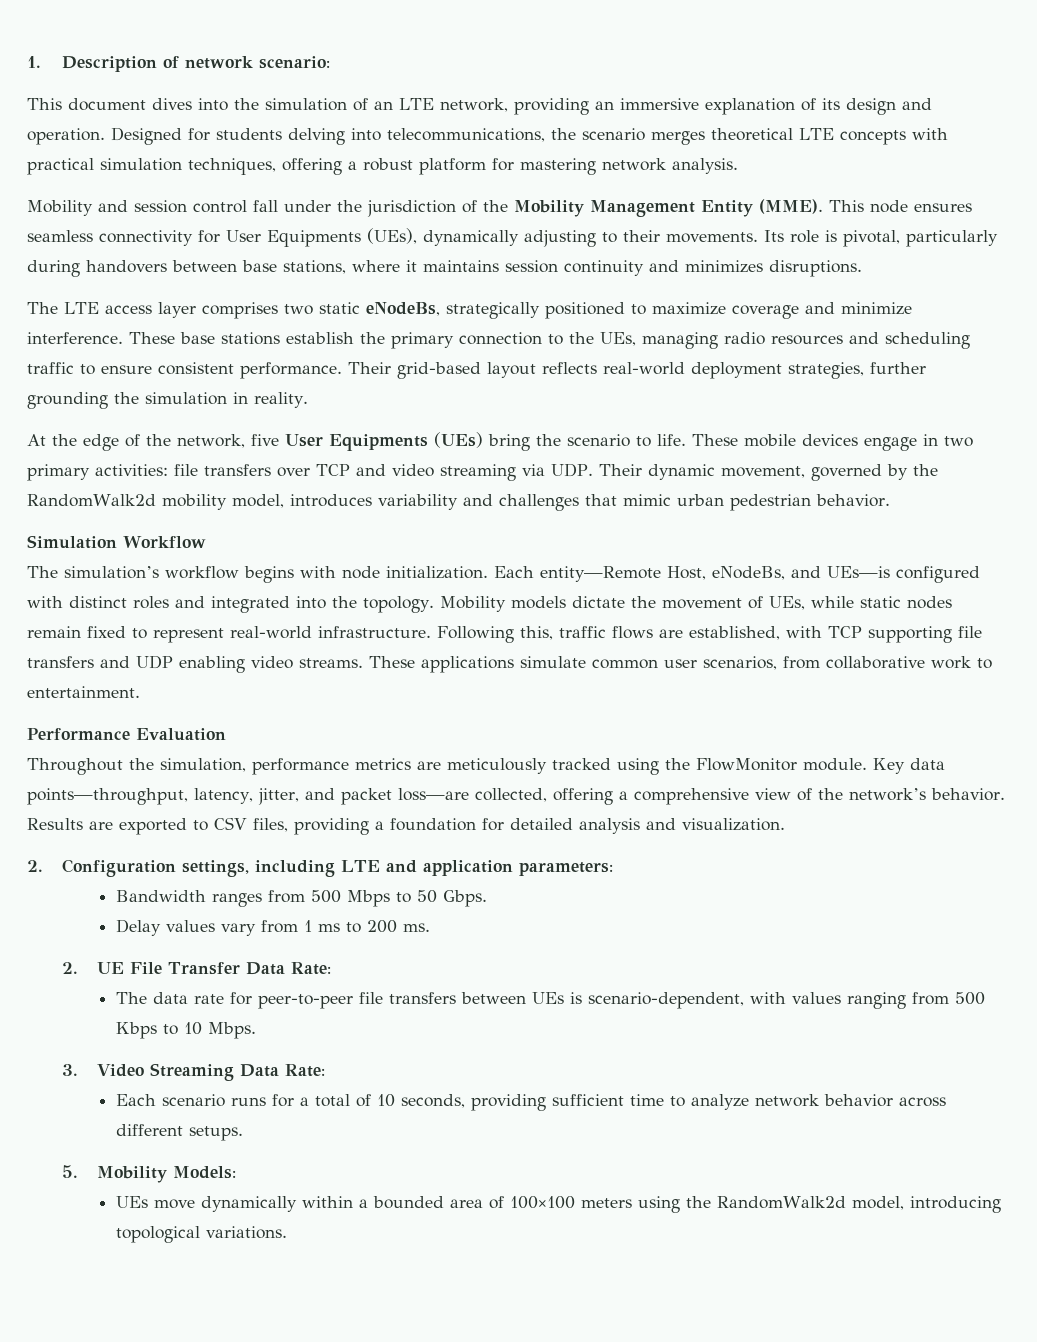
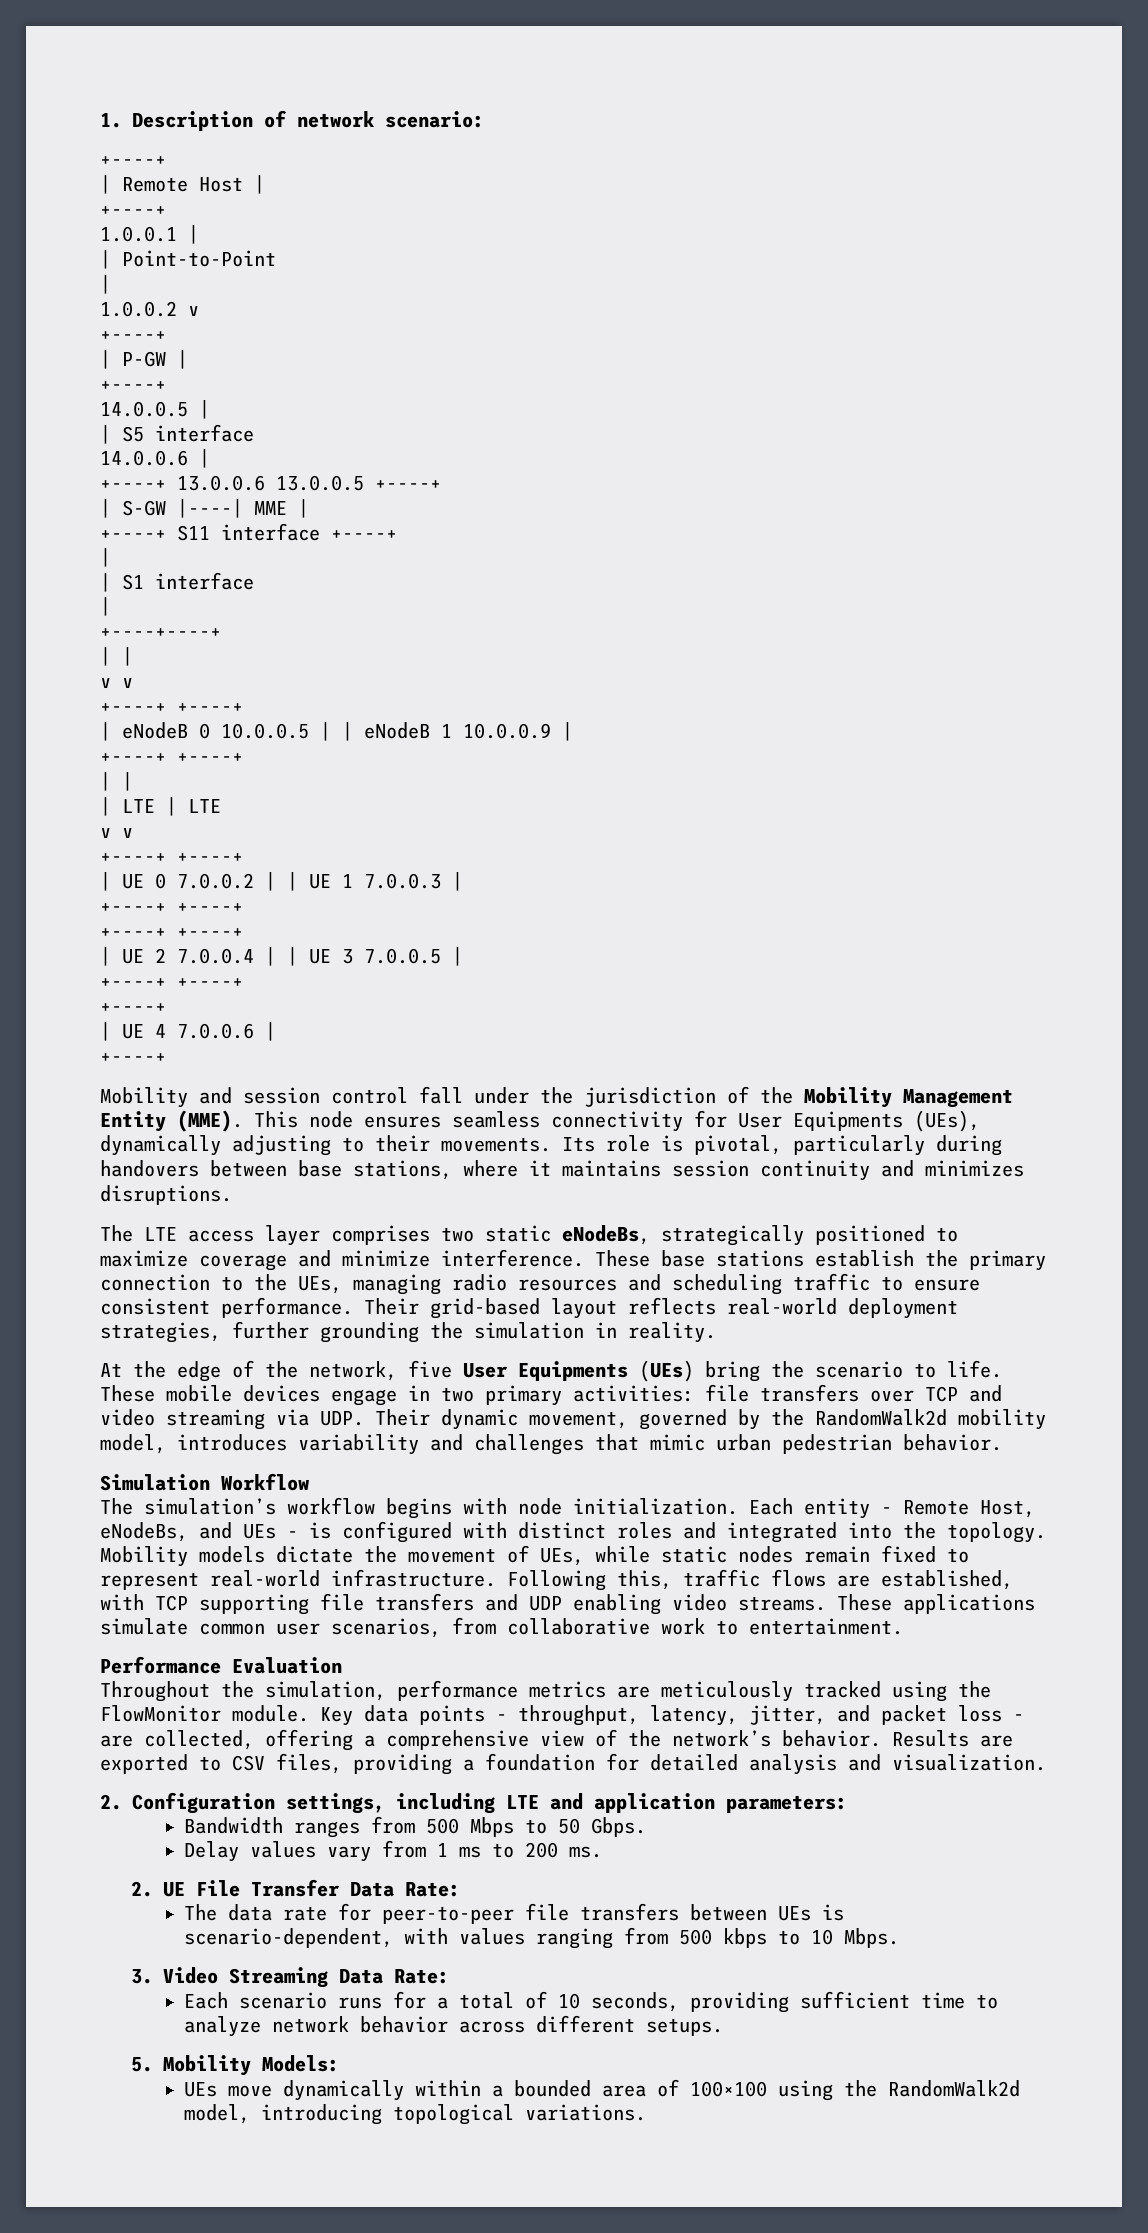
[27,98,932,115] [27,127,948,145] [27,158,738,175] This document dives into the simulation of an LTE network, providing an immersive explanation of its design and operation. Designed for students delving into telecommunications, the scenario merges theoretical LTE concepts with practical simulation techniques, offering a robust platform for mastering network analysis. -> [100,156,166,166] [100,175,265,194] [100,206,166,216] [100,225,199,244] [100,250,276,269] [100,275,111,294] [100,301,199,317] [100,331,166,341] [100,350,188,369] [100,381,166,391] [100,400,210,419] [100,424,254,444] [100,449,210,468] [100,475,441,491] [100,499,309,518] [100,523,397,541] [100,548,111,567] [100,572,254,592] [100,597,111,616] [100,628,221,638] [100,647,133,666] [100,678,133,688] [100,703,243,713] [100,722,573,741] [100,753,243,763] [100,772,133,791] [100,797,221,816] [100,828,133,838] [100,853,243,863] [100,872,463,891] [100,903,243,913] [100,928,243,938] [100,947,463,966] [100,978,243,988] [100,1003,166,1013] [100,1022,276,1041] [100,1053,166,1063] +----+ // | Remote Host | // +----+ // 1.0.0.1 | // | Point-to-Point // | // 1.0.0.2 v // +----+ // | P-GW | // +----+ // 14.0.0.5 | // | S5 interface // 14.0.0.6 | // +----+ 13.0.0.6 13.0.0.5 +----+ // | S-GW |----| MME | // +----+ S11 interface +----+ // | // | S1 interface // | // +----+----+ // | | // v v // +----+ +----+ // | eNodeB 0 10.0.0.5 | | eNodeB 1 10.0.0.9 | // +----+ +----+ // | | // | LTE | LTE // v v // +----+ +----+ // | UE 0 7.0.0.2 | | UE 1 7.0.0.3 | // +----+ +----+ // +----+ +----+ // | UE 2 7.0.0.4 | | UE 3 7.0.0.5 | // +----+ +----+ // +----+ // | UE 4 7.0.0.6 | // +----+
[540,566,890,582] entity—Remote Host, eNodeBs, and UEs—is -> [804,1498,1035,1519] [100,1522,331,1542] entity - Remote Host, eNodeBs, and UEs - is
[27,788,188,805] points—throughput, -> [419,1705,639,1726] points - throughput,
[397,788,469,801] loss—are -> [958,1705,1024,1722] [100,1735,133,1747] loss - are
[115,1022,157,1039] Kbps -> [723,1928,768,1948] kbps
[580,1198,632,1208] meters -> (768, 2089) none

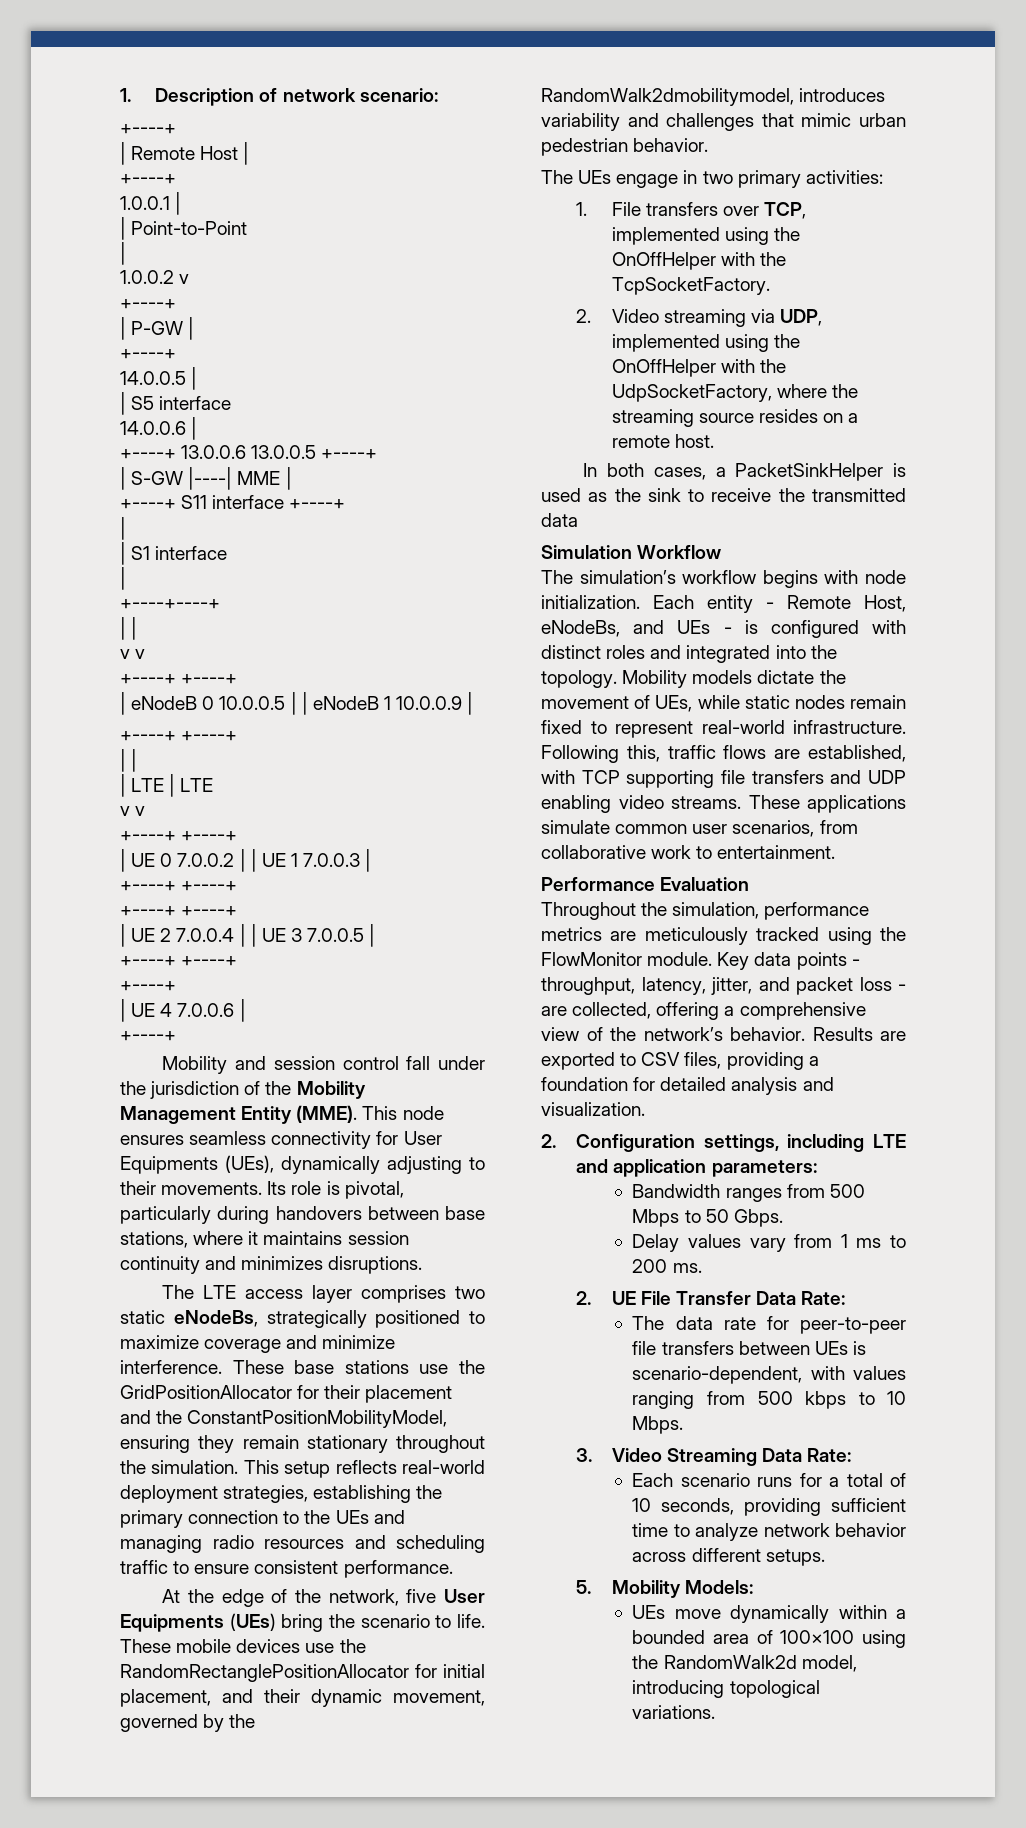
[815,1250,914,1267] establish -> [419,1360,486,1374] [120,1385,453,1403] [120,1410,448,1428] [120,1435,485,1453] [120,1460,485,1478] [120,1485,412,1503] use the GridPositionAllocator for their placement and the ConstantPositionMobilityModel, ensuring they remain stationary throughout the simulation. This setup reflects real-world deployment strategies, establishing
[298,1276,342,1294] UEs, -> [335,1510,405,1524] UEs and
[364,1297,958,1319] [100,1321,716,1343] Their grid-based layout reflects real-world deployment strategies, further grounding the simulation in reality. -> (453, 1569) none
[331,1384,1002,1406] [100,1409,430,1430] engage in two primary activities: file transfers over TCP and video streaming via UDP. Their -> [305,1639,366,1653] [120,1664,485,1682] [120,1689,300,1707] use the RandomRectanglePositionAllocator for initial placement, and their
[815,1409,1046,1430] [100,1434,166,1454] RandomWalk2d mobility model, -> [541,88,794,106] RandomWalk2dmobilitymodel,
(1002, 1442) none -> [541,170,883,188] [576,202,806,219] [611,227,800,245] [611,252,786,270] [611,277,770,295] [576,309,822,327] [611,334,800,352] [611,359,786,377] [611,384,858,402] [611,409,859,427] [611,434,714,448] [583,463,906,481] [541,488,906,502] [541,513,578,527] // The UEs engage in two primary activities: // 1. File transfers over TCP, implemented using the OnOffHelper with the TcpSocketFactory. // 2. Video streaming via UDP, implemented using the OnOffHelper with the UdpSocketFactory, where the streaming source resides on a remote host. // In both cases, a PacketSinkHelper is used as the sink to receive the transmitted data

